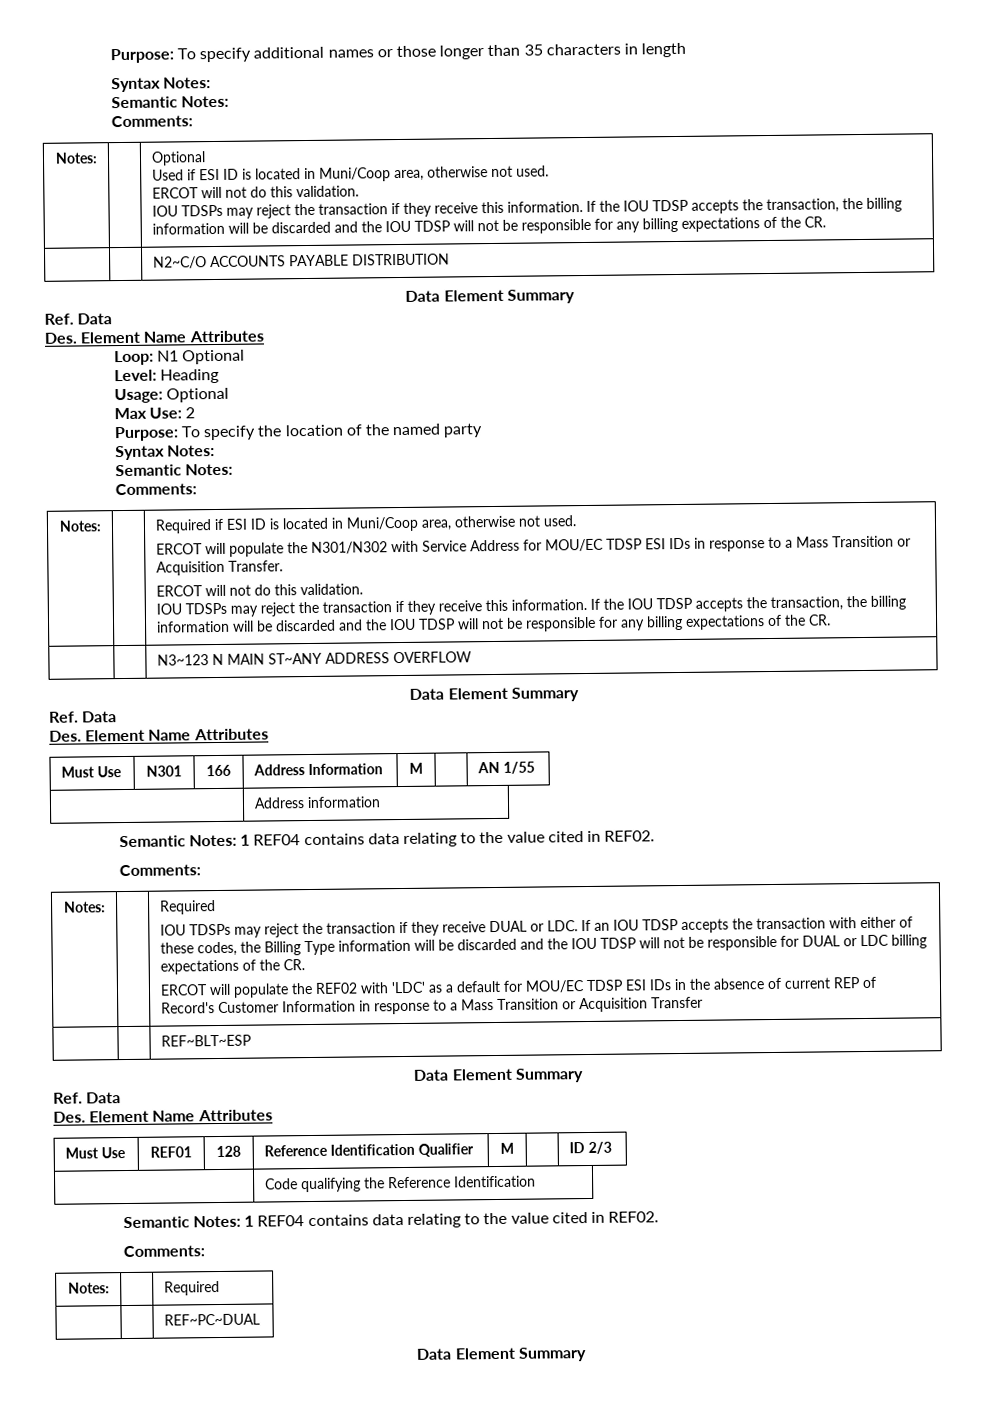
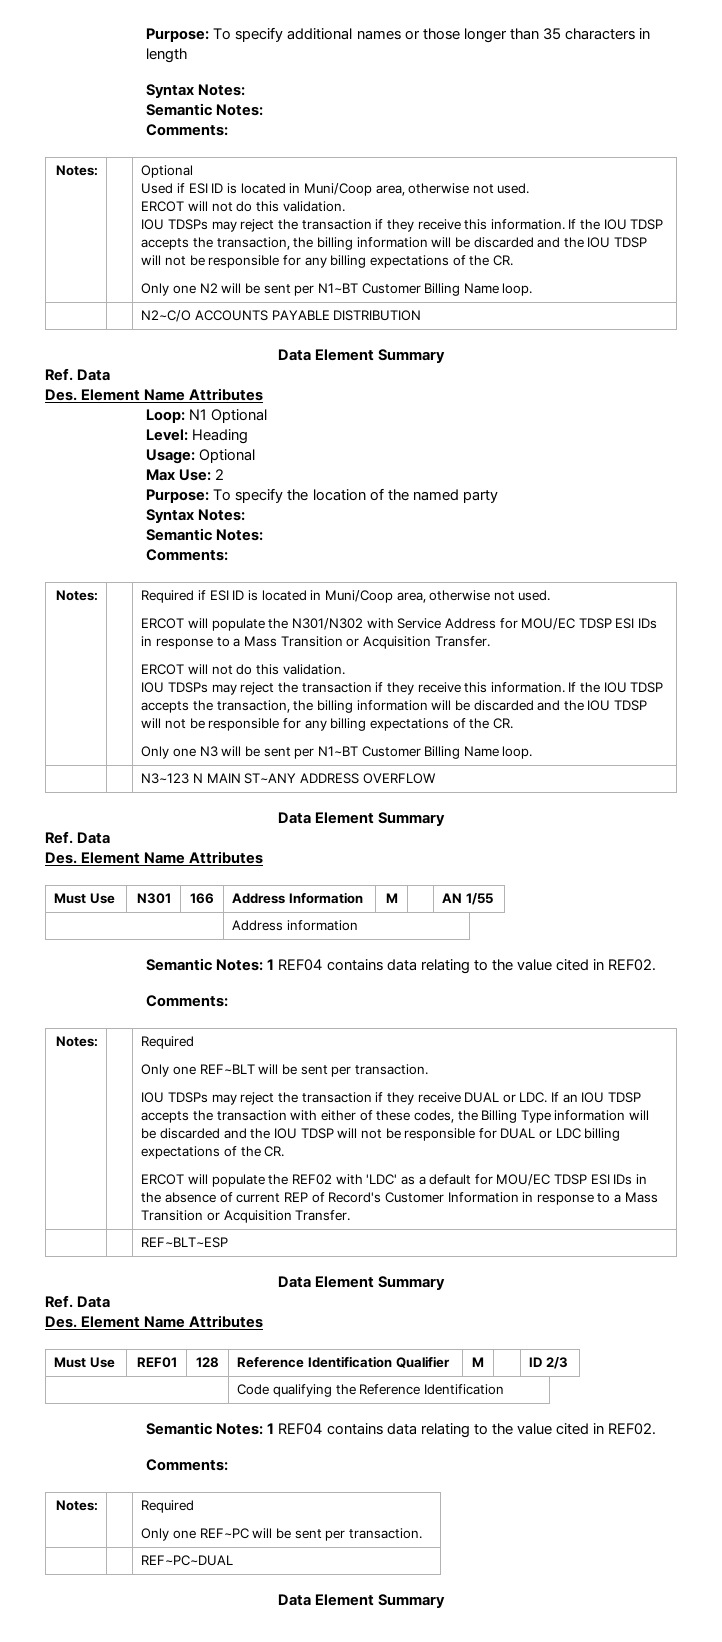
(826, 222) none -> [141,283,533,296] // Only one N2 will be sent per N1~BT Customer Billing Name loop.
(831, 620) none -> [141,746,533,759] // Only one N3 will be sent per N1~BT Customer Billing Name loop.
(216, 907) none -> [141,1064,428,1077] // Only one REF~BLT will be sent per transaction.
[650,996,703,1009] Transfer -> [295,1210,351,1221] Transfer.
(220, 1288) none -> [141,1528,422,1541] // Only one REF~PC will be sent per transaction.

